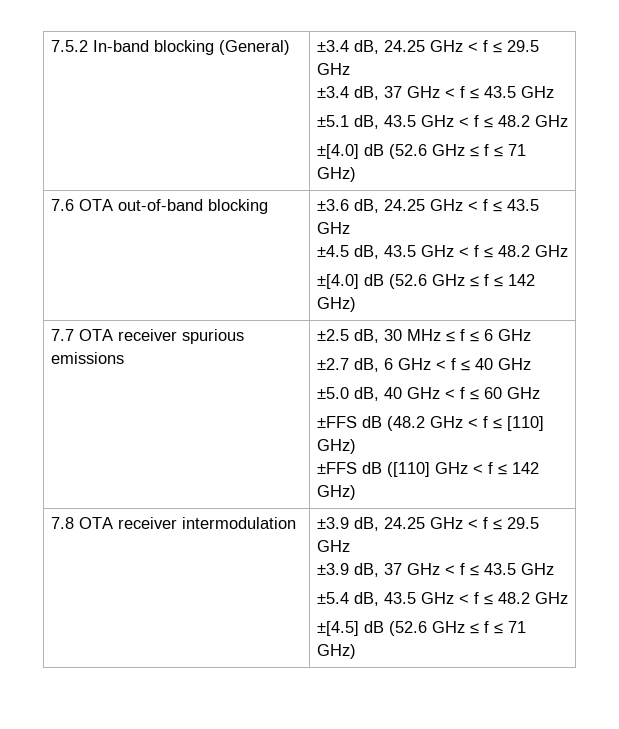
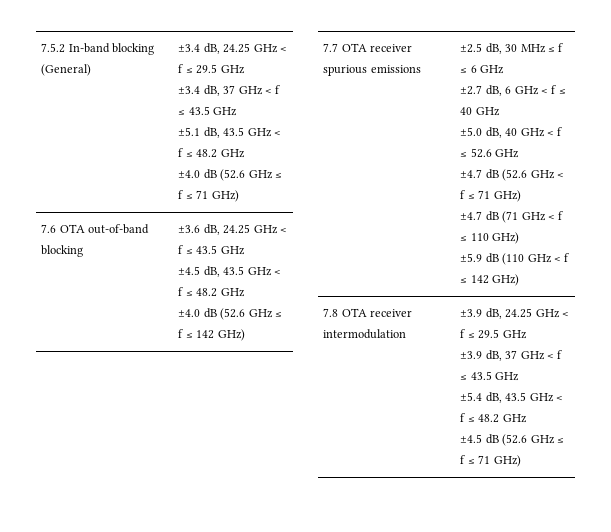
[316,144,359,159] ±[4.0] -> [178,170,201,178] ±4.0
[316,274,359,289] ±[4.0] -> [178,309,201,317] ±4.0
[483,387,540,399] [316,416,544,431] [316,439,356,454] [316,462,430,477] 60 GHz // ±FFS dB (48.2 GHz < f ≤ [110] GHz) // ±FFS dB ([110] -> [470,148,520,158] [460,169,564,181] [460,190,521,202] [460,211,564,223] [460,232,520,244] [460,253,525,265] 52.6 GHz // ±4.7 dB (52.6 GHz < f ≤ 71 GHz) // ±4.7 dB (71 GHz < f ≤ 110 GHz) // ±5.9 dB (110
[316,621,359,636] ±[4.5] -> [460,434,483,443] ±4.5

